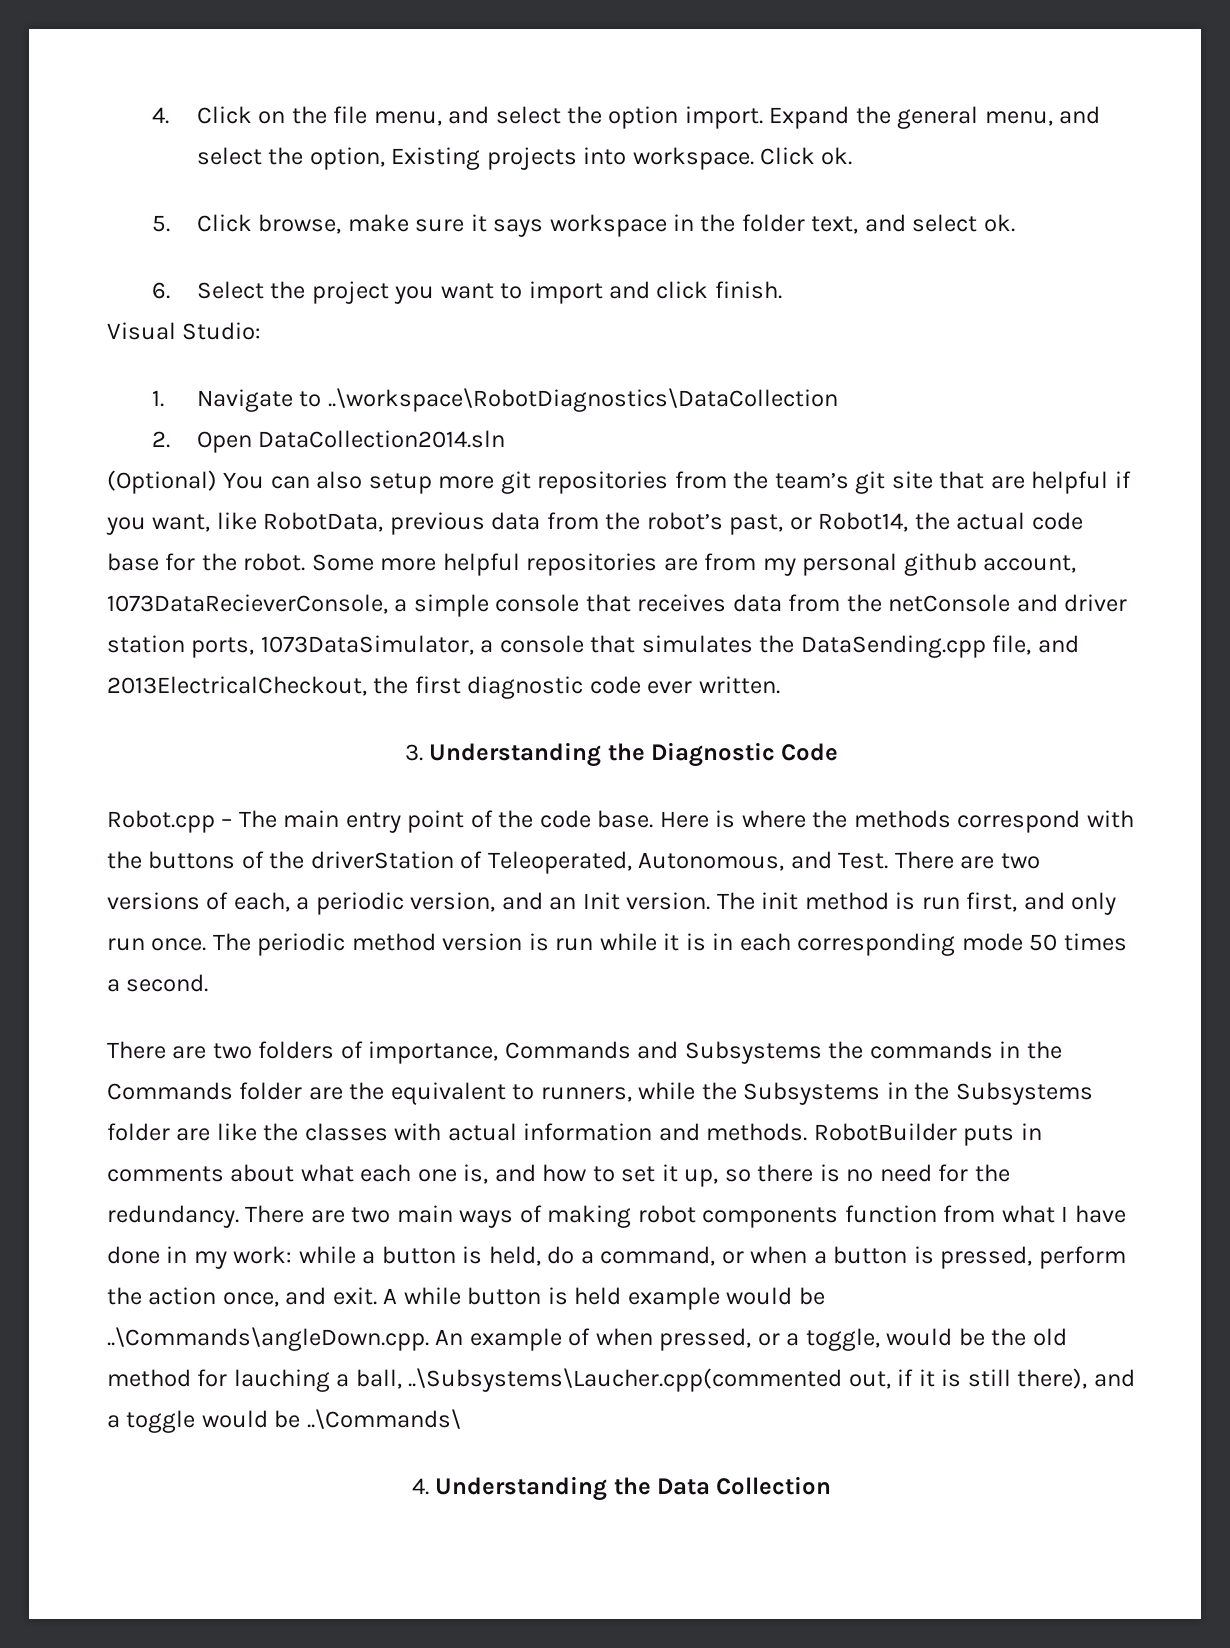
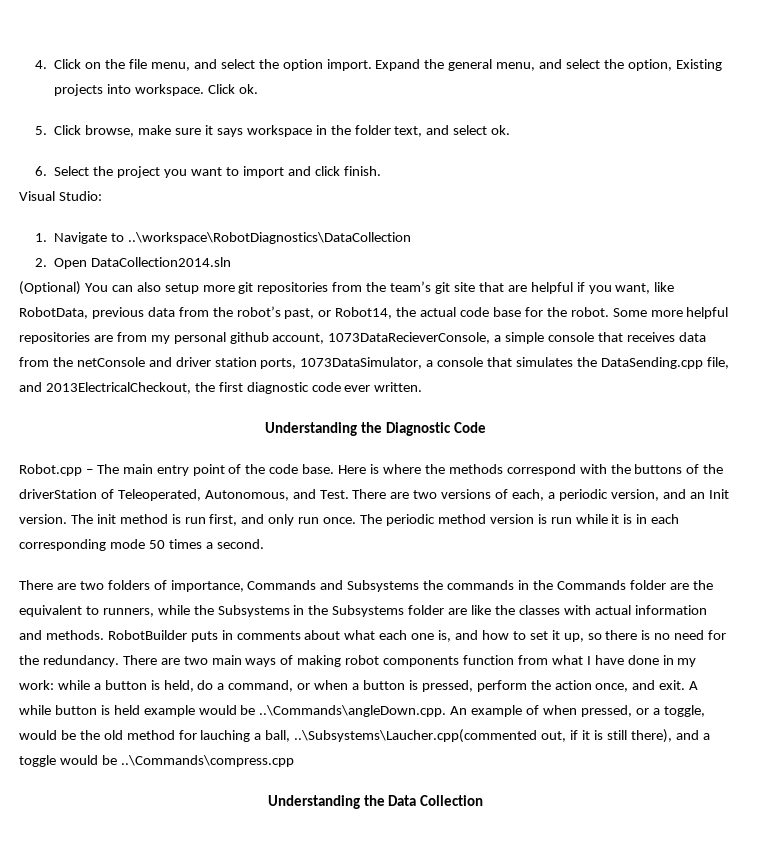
[404,744,423,761] 3. -> (423, 387) none
[306,1409,461,1429] [411,1478,429,1495] ..\Commands\ // 4. -> [120,755,294,767] ..\Commands\compress.cpp //

